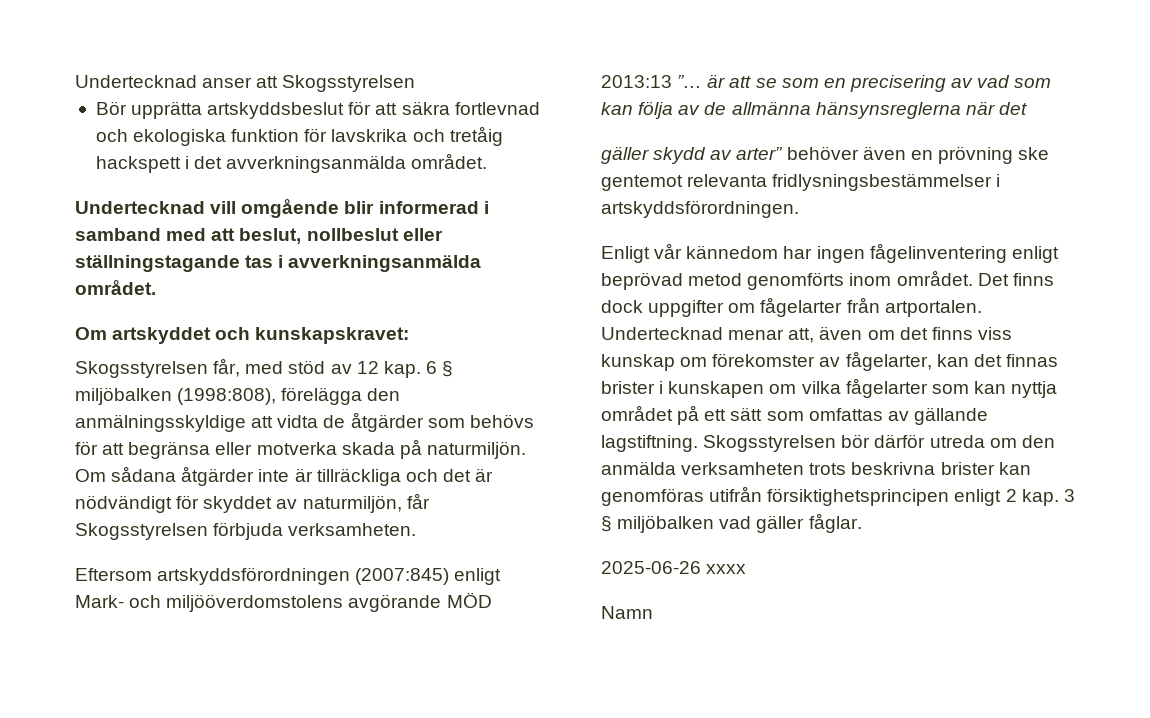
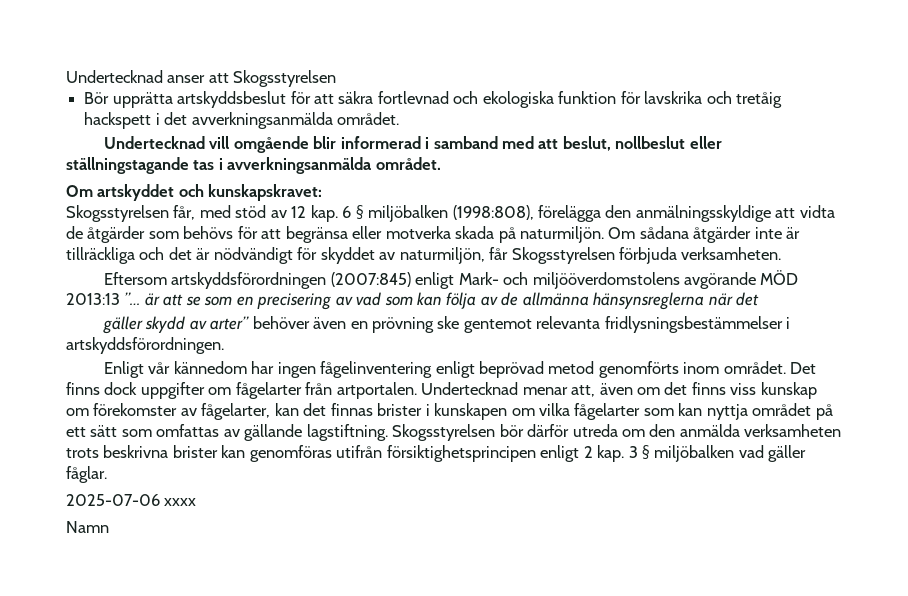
[601,561,701,574] 2025-06-26 -> [66,494,160,506] 2025-07-06

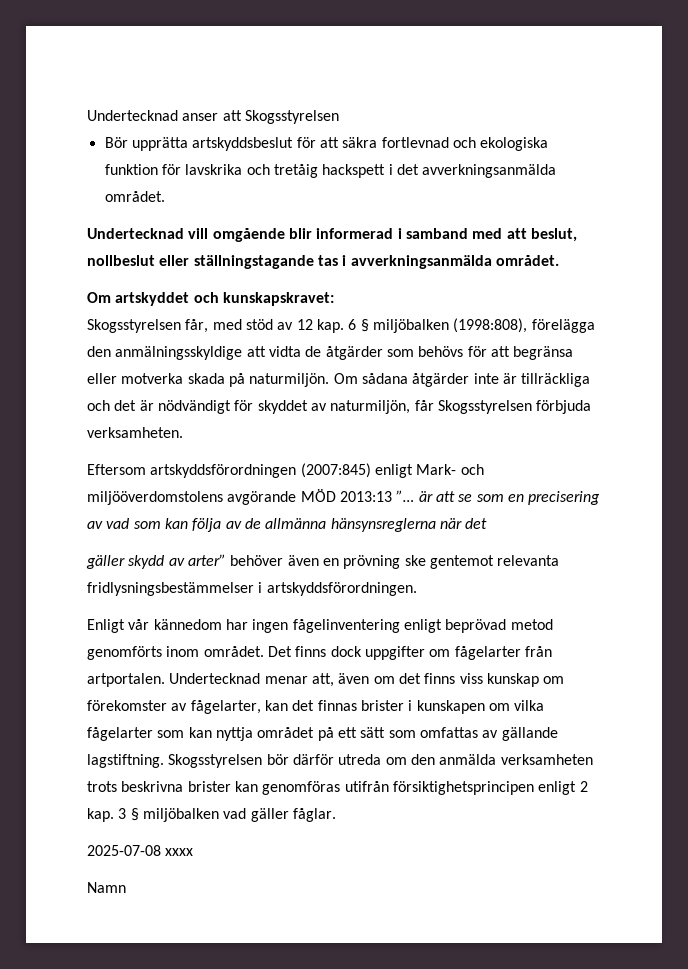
[66,494,160,506] 2025-07-06 -> [87,845,161,856] 2025-07-08

